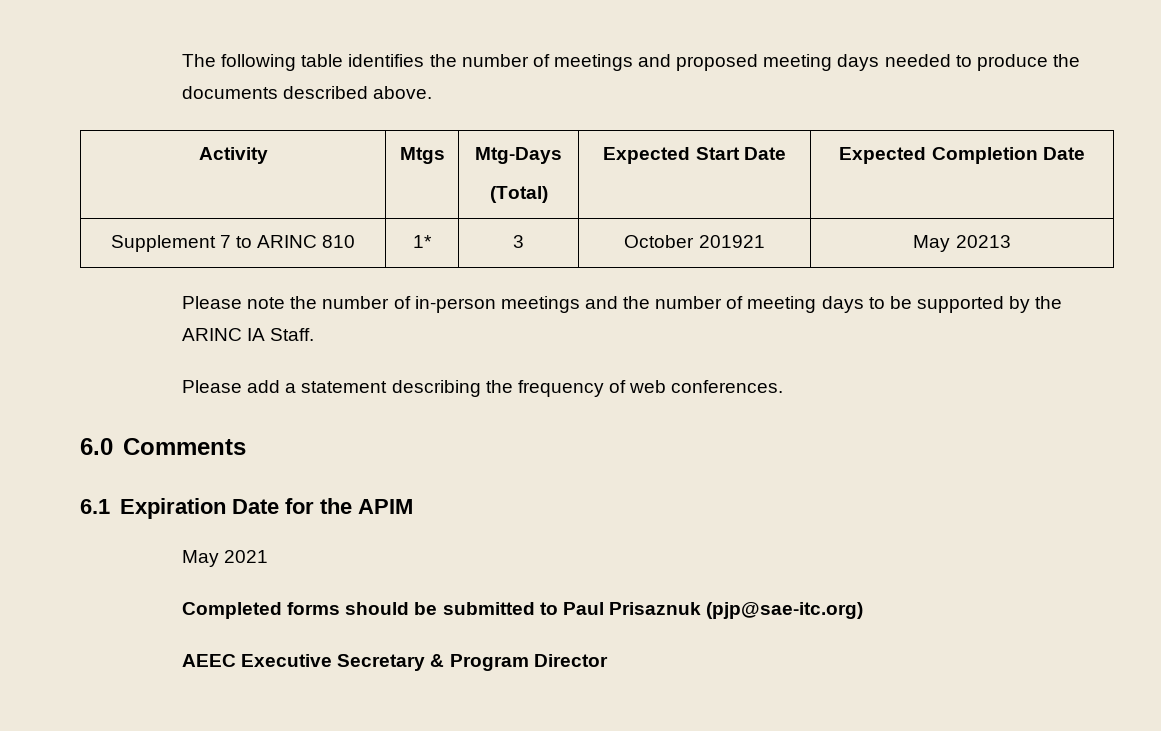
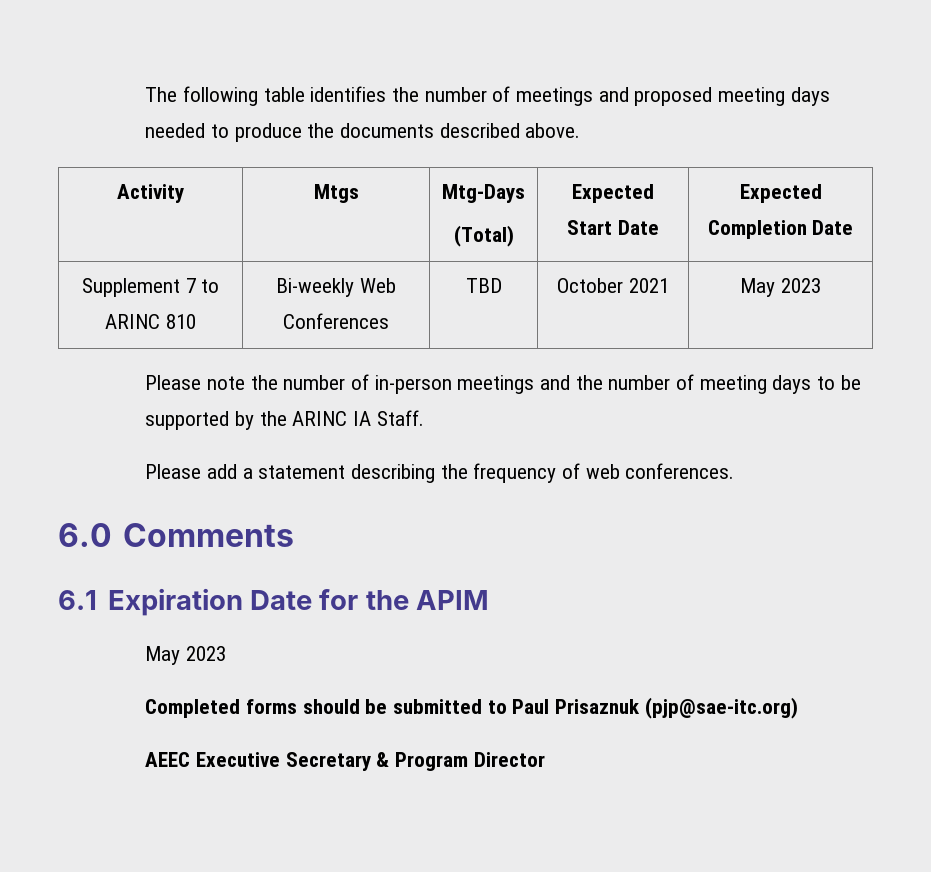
[413,235,432,248] [513,235,524,248] 1* | 3 -> [276,278,396,297] [283,313,389,329] [465,278,502,293] Bi-weekly Web Conferences | TBD
[698,235,765,248] [913,235,1011,252] 201921 | May 20213 -> [628,278,669,293] [740,278,821,297] 2021 | May 2023
[224,550,269,563] 2021 -> [186,646,227,661] 2023

